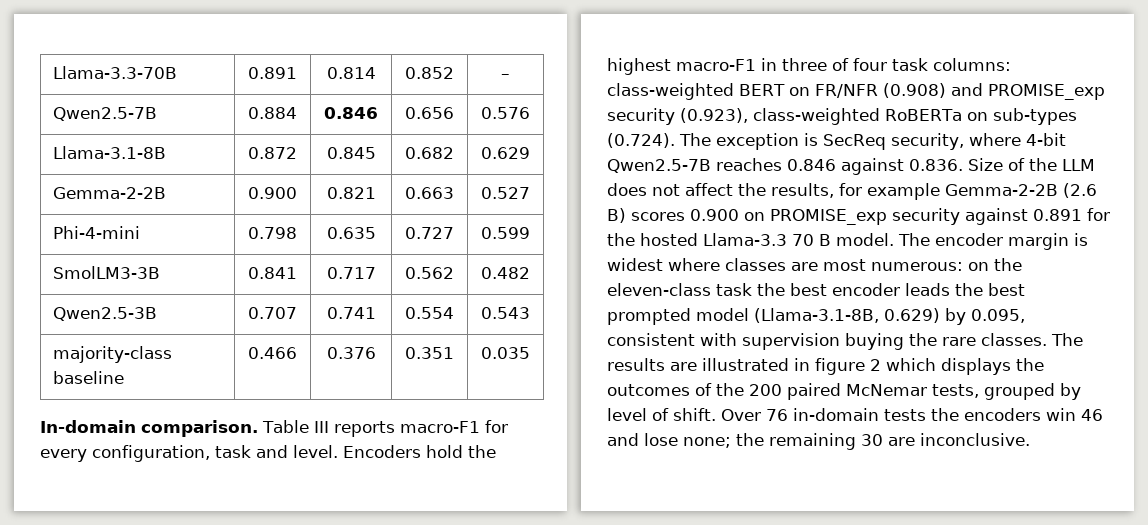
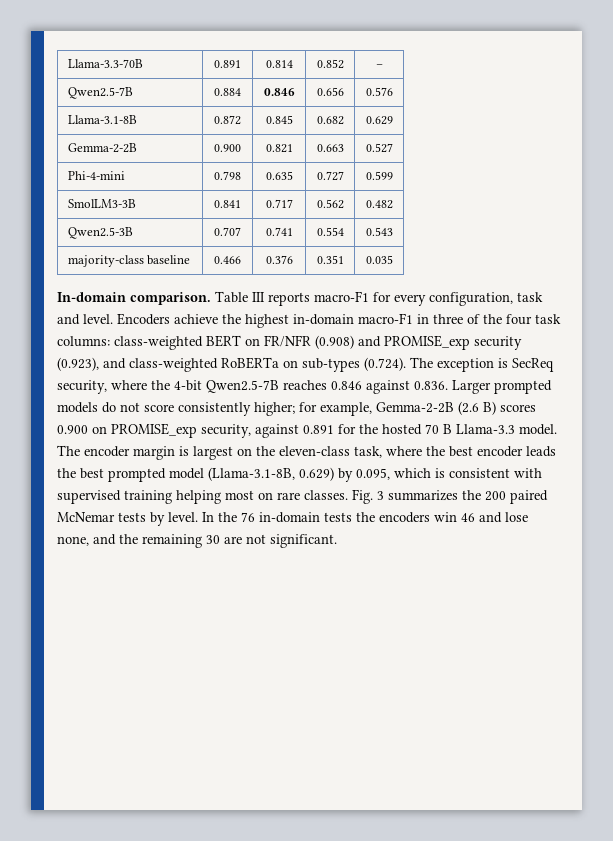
[426,445,463,458] hold -> [174,314,218,324] achieve
(671, 66) none -> [293,314,354,325] in-domain
(849, 64) none -> [483,314,502,324] the
(748, 115) none -> [103,358,126,369] and
(1021, 139) none -> [151,380,170,390] the
[968,158,1095,171] [607,183,940,200] Size of the LLM does not affect the results, for example -> [452,380,552,394] [57,402,372,416] Larger prompted models do not score consistently higher; for example,
[892,208,960,225] security -> [201,424,251,438] security,
[703,233,787,246] Llama-3.3 -> (422, 429) none
(831, 240) none -> [456,424,515,434] Llama-3.3
[607,258,963,271] widest where classes are most numerous: -> [193,446,233,460] largest
[716,283,752,296] task -> [354,446,422,458] task, where
[607,333,1083,350] [607,358,1044,375] [607,383,1081,400] [607,408,761,421] consistent with supervision buying the rare classes. The results are illustrated in figure 2 which displays the outcomes of the 200 paired McNemar tests, grouped by level of shift. Over -> [394,468,542,478] [57,489,548,504] [57,512,237,526] which is consistent with supervised training helping most on rare classes. Fig. 3 summarizes the 200 paired McNemar tests by level. In the
[683,437,731,448] none; -> [57,534,116,546] none, and
[920,433,1030,446] inconclusive. -> [246,534,337,548] not significant.

